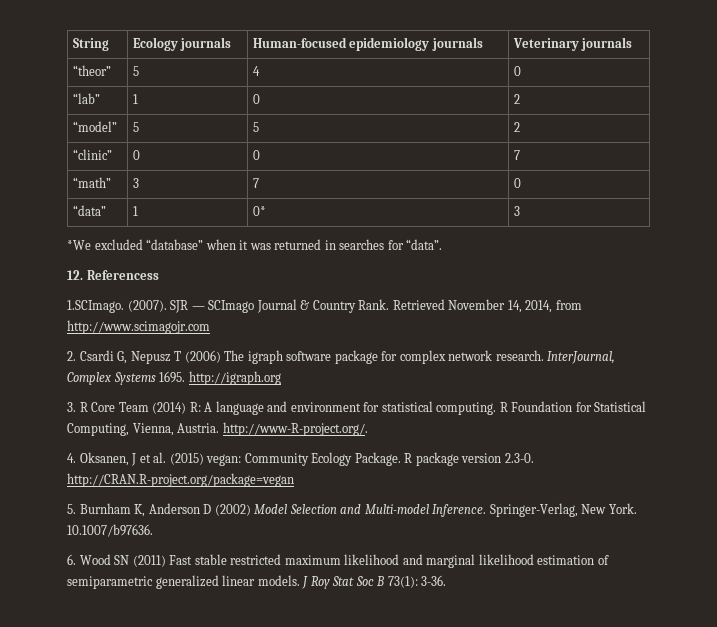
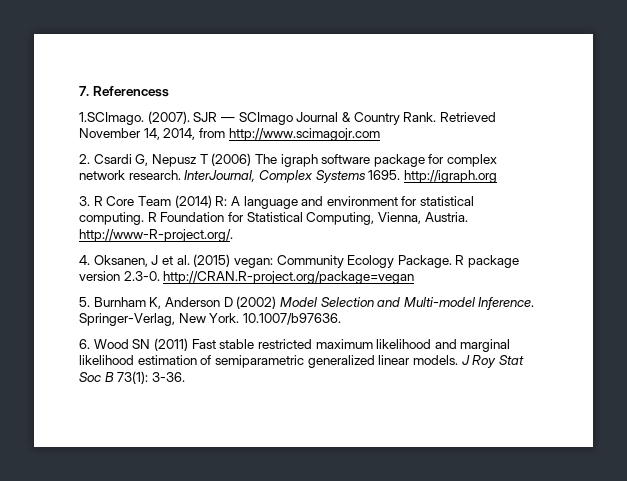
[72,38,109,51] [132,37,232,51] [252,37,484,51] [512,37,633,51] [72,65,111,76] [132,66,139,76] [252,66,260,76] [513,66,521,76] [72,93,100,104] [132,94,138,104] [252,94,260,104] [513,94,520,104] [72,121,117,132] [132,122,139,132] [252,122,259,132] [513,122,520,132] [72,149,112,160] [132,150,140,160] [252,150,260,160] [513,150,520,160] [72,177,111,188] [132,178,139,188] [252,178,259,188] [513,178,521,188] [72,205,106,216] [132,206,138,216] [252,206,266,216] [513,206,520,216] [67,239,443,250] [67,270,83,280] String | Ecology journals | Human-focused epidemiology journals | Veterinary journals // “theor” | 5 | 4 | 0 // “lab” | 1 | 0 | 2 // “model” | 5 | 5 | 2 // “clinic” | 0 | 0 | 7 // “math” | 3 | 7 | 0 // “data” | 1 | 0* | 3 // *We excluded “database” when it was returned in searches for “data”. // 12. -> [79,86,89,96] 7.

